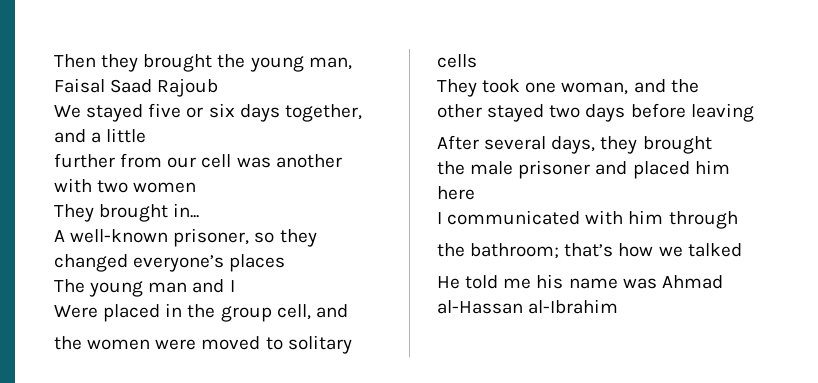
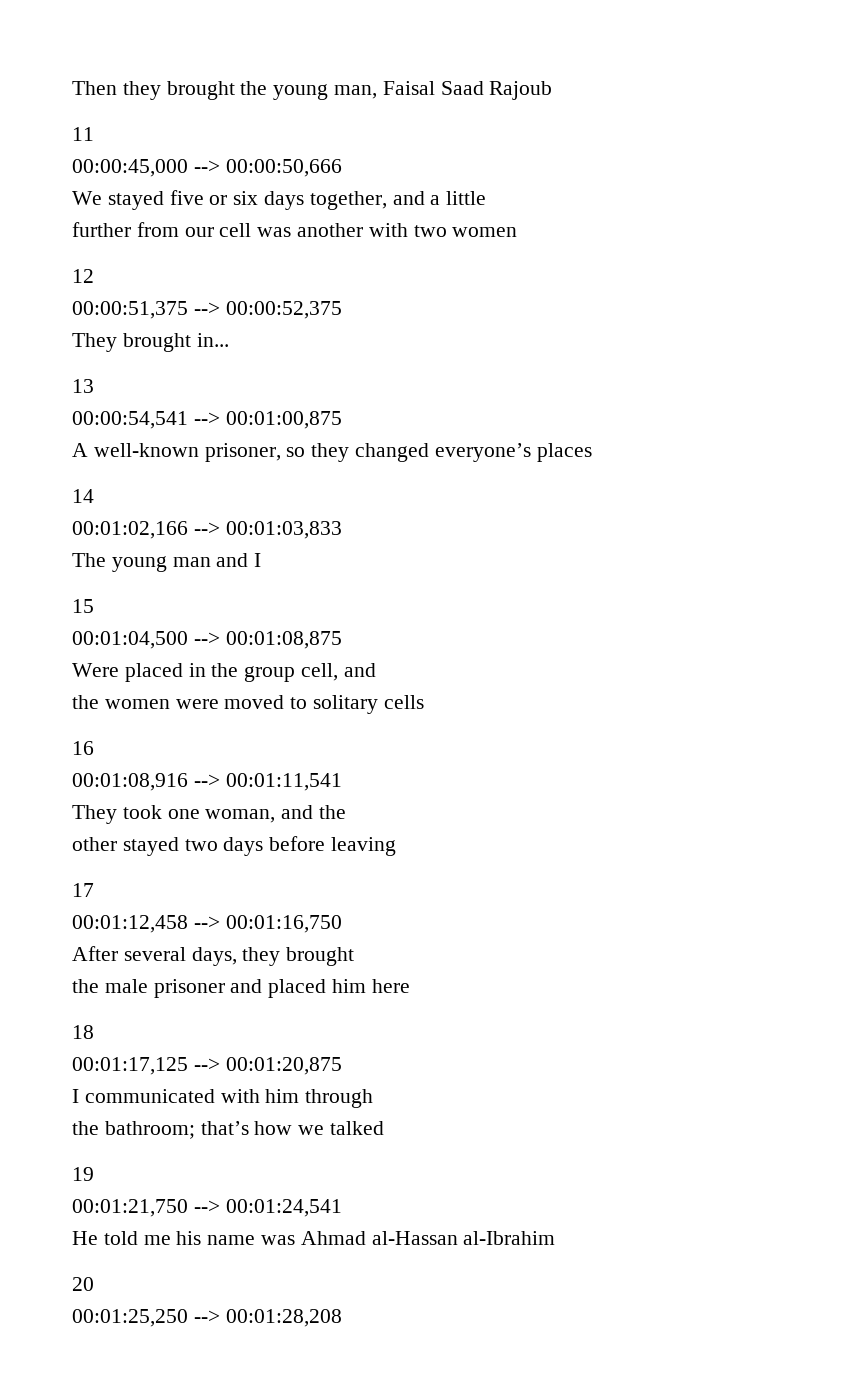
(219, 87) none -> [72,127,94,141] [72,159,342,177] // 11 // 00:00:45,000 --> 00:00:50,666
(197, 187) none -> [72,269,94,283] [72,301,342,319] // 12 // 00:00:51,375 --> 00:00:52,375
(200, 210) none -> [72,379,94,393] [72,411,342,429] // 13 // 00:00:54,541 --> 00:01:00,875
(286, 263) none -> [72,489,94,503] [72,521,342,539] // 14 // 00:01:02,166 --> 00:01:03,833
(235, 286) none -> [72,599,94,613] [72,631,342,649] // 15 // 00:01:04,500 --> 00:01:08,875
(477, 61) none -> [72,741,94,755] [72,773,342,791] // 16 // 00:01:08,916 --> 00:01:11,541
(754, 112) none -> [72,883,94,897] [72,915,342,933] // 17 // 00:01:12,458 --> 00:01:16,750
(475, 193) none -> [72,1025,94,1039] [72,1057,342,1075] // 18 // 00:01:17,125 --> 00:01:20,875
(742, 250) none -> [72,1167,94,1181] [72,1199,342,1217] // 19 // 00:01:21,750 --> 00:01:24,541
(619, 306) none -> [72,1277,94,1291] [72,1309,342,1327] // 20 // 00:01:25,250 --> 00:01:28,208

